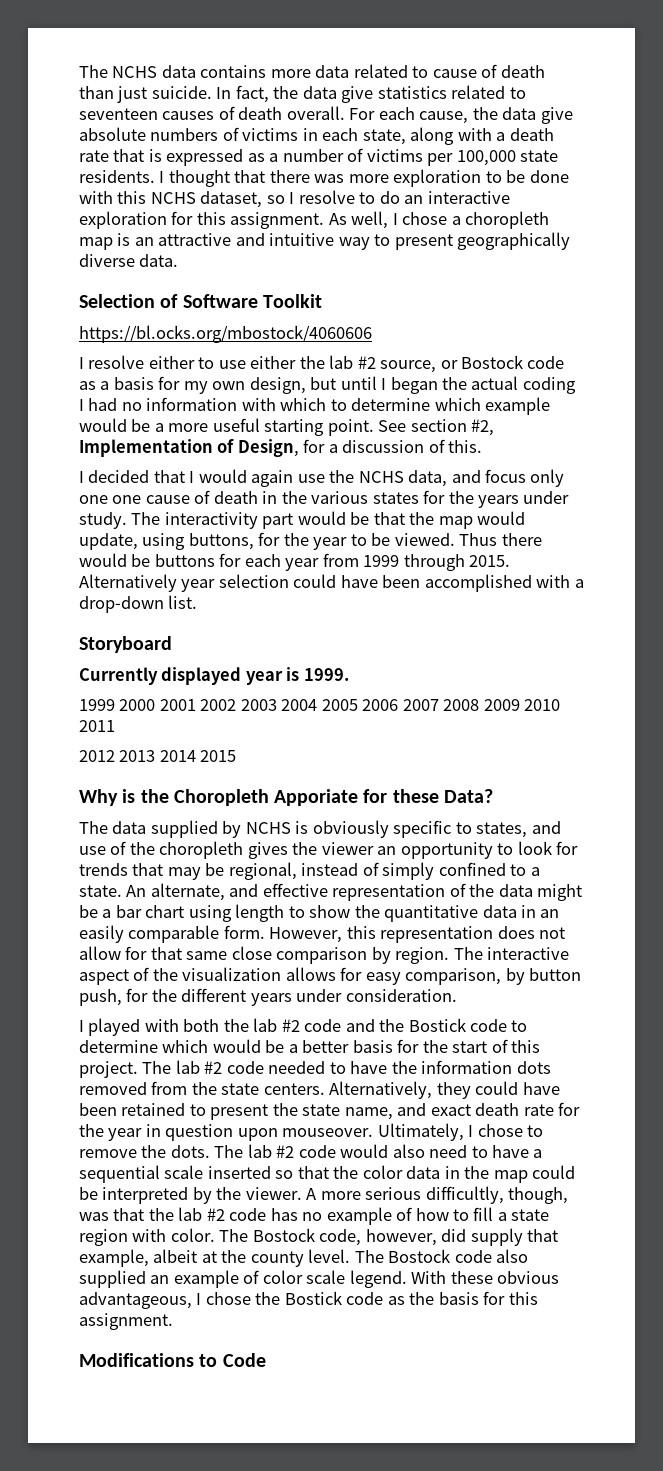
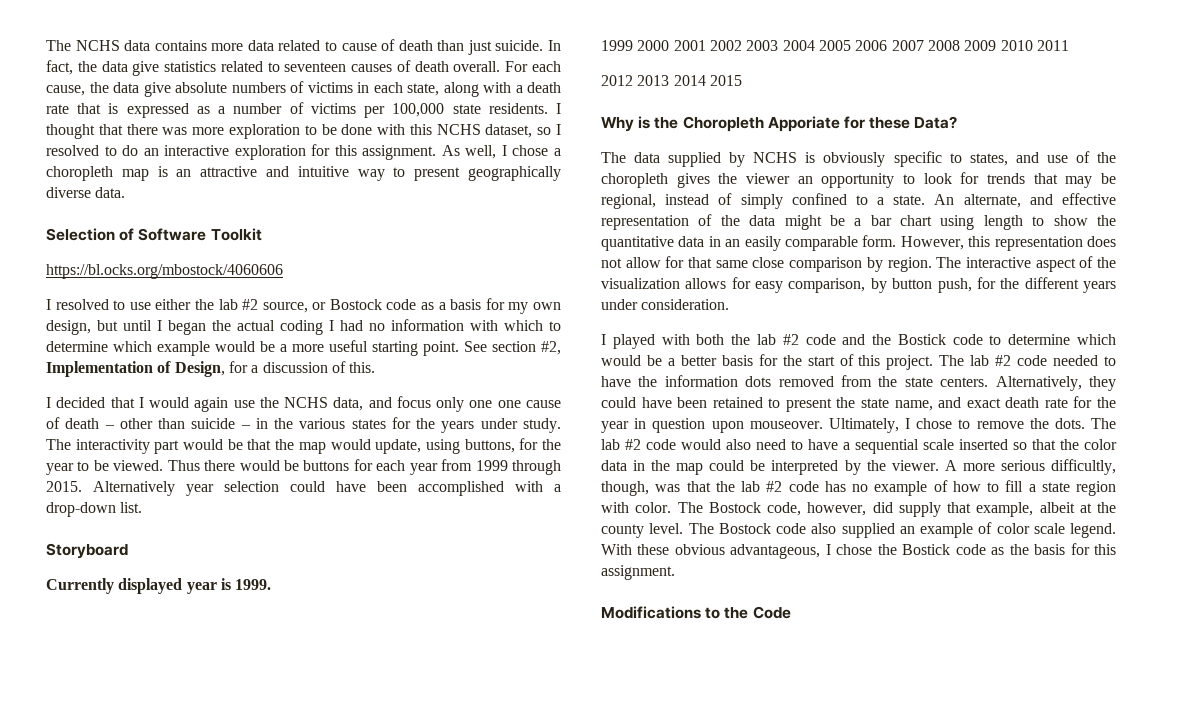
[298,190,355,204] resolve -> [46,145,99,156] resolved
[88,355,195,369] resolve either -> [55,299,109,310] resolved
(258, 497) none -> [104,418,251,429] – other than suicide –
(218, 1360) none -> [724,607,749,619] the

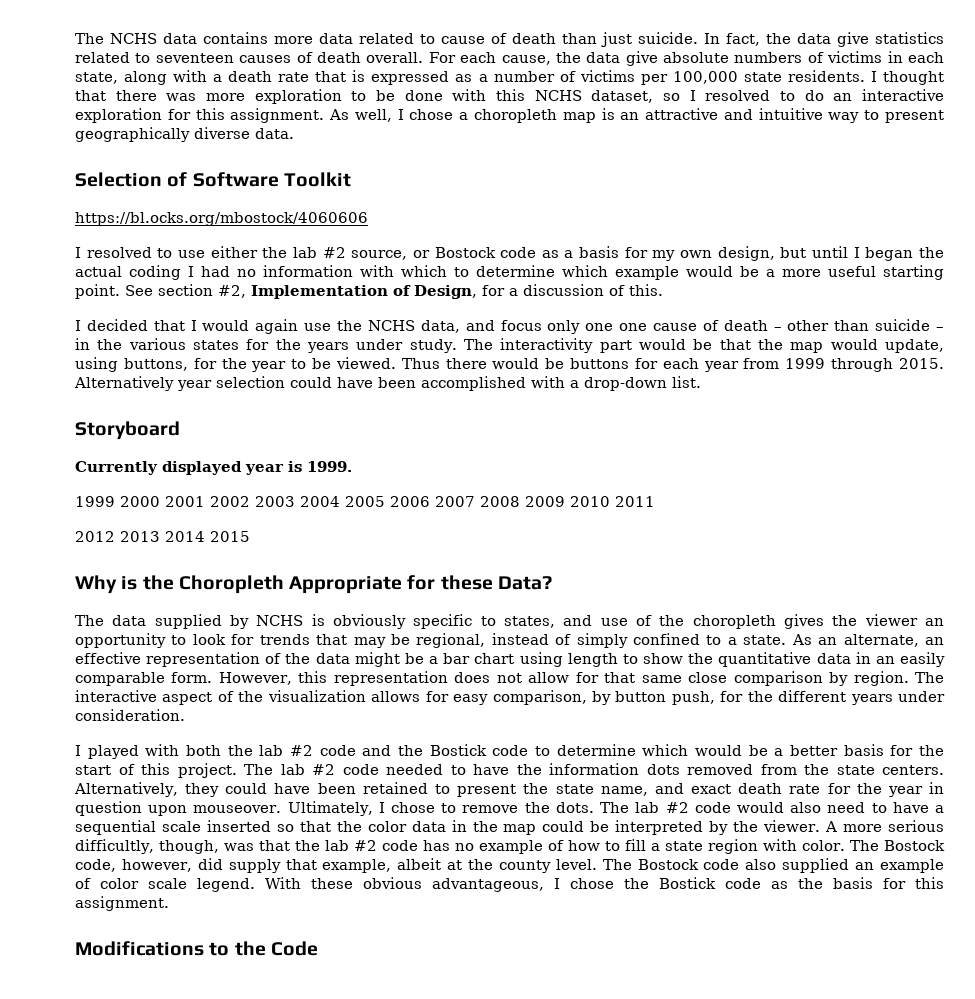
[767,116,840,132] Apporiate -> [289,576,403,594] Appropriate
[934,194,1053,208] An alternate, and -> [791,634,945,647] As an alternate, an

